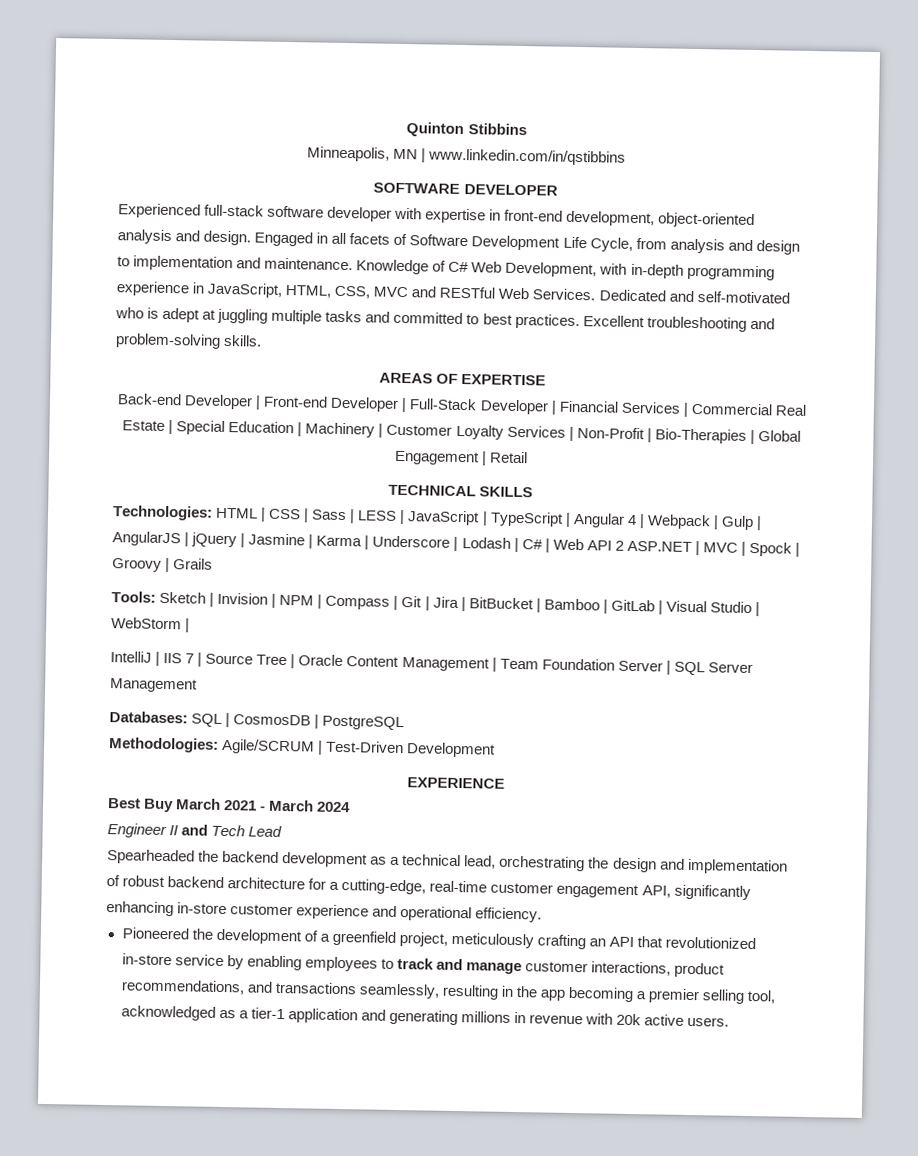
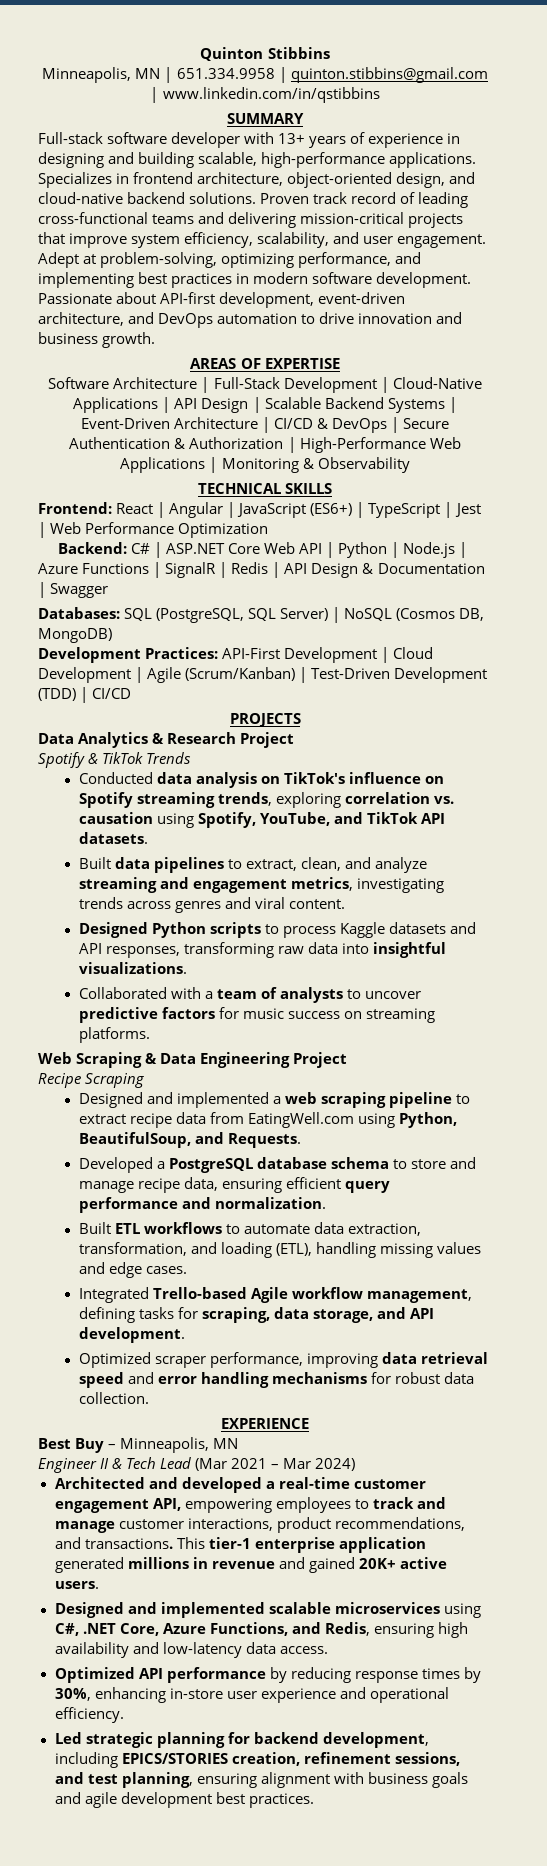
[428,148,627,166] [373,182,558,196] [118,203,756,229] [117,229,800,255] [117,255,775,281] [116,281,790,304] [115,307,775,332] [115,333,263,349] [378,372,547,386] [117,393,807,417] [122,420,801,445] [393,450,529,466] [387,484,534,498] [112,505,398,524] www.linkedin.com/in/qstibbins // SOFTWARE DEVELOPER // Experienced full-stack software developer with expertise in front-end development, object-oriented analysis and design. Engaged in all facets of Software Development Life Cycle, from analysis and design to implementation and maintenance. Knowledge of C# Web Development, with in-depth programming experience in JavaScript, HTML, CSS, MVC and RESTful Web Services. Dedicated and self-motivated who is adept at juggling multiple tasks and committed to best practices. Excellent troubleshooting and problem-solving skills. // AREAS OF EXPERTISE // Back-end Developer | Front-end Developer | Full-Stack Developer | Financial Services | Commercial Real Estate | Special Education | Machinery | Customer Loyalty Services | Non-Profit | Bio-Therapies | Global Engagement | Retail // TECHNICAL SKILLS // Technologies: HTML | CSS | Sass | LESS -> [176,67,488,83] [150,87,380,103] [227,113,304,124] [38,132,461,148] [38,152,477,168] [38,172,476,188] [38,192,469,208] [38,212,464,228] [38,232,487,248] [38,252,422,268] [38,272,472,288] [38,292,406,308] [38,312,463,328] [38,332,156,348] [190,358,340,369] [48,377,482,393] [73,397,457,413] [80,417,450,433] [69,437,461,453] [120,457,410,473] [197,483,333,494] [38,502,224,518] 651.334.9958 | quinton.stibbins@gmail.com | www.linkedin.com/in/qstibbins // SUMMARY // Full-stack software developer with 13+ years of experience in designing and building scalable, high-performance applications. Specializes in frontend architecture, object-oriented design, and cloud-native backend solutions. Proven track record of leading cross-functional teams and delivering mission-critical projects that improve system efficiency, scalability, and user engagement. Adept at problem-solving, optimizing performance, and implementing best practices in modern software development. Passionate about API-first development, event-driven architecture, and DevOps automation to drive innovation and business growth. // AREAS OF EXPERTISE // Software Architecture | Full-Stack Development | Cloud-Native Applications | API Design | Scalable Backend Systems | Event-Driven Architecture | CI/CD & DevOps | Secure Authentication & Authorization | High-Performance Web Applications | Monitoring & Observability // TECHNICAL SKILLS // Frontend: React | Angular
(481, 518) none -> [310,503,353,516] (ES6+)
[572,512,762,531] [112,531,801,557] [112,557,214,573] [111,591,761,617] [111,617,191,633] [110,651,753,676] [110,678,198,693] [109,711,405,731] [108,737,497,758] [406,777,505,789] [108,798,352,813] Angular 4 | Webpack | Gulp | AngularJS | jQuery | Jasmine | Karma | Underscore | Lodash | C# | Web API 2 ASP.NET | MVC | Spock | Groovy | Grails // Tools: Sketch | Invision | NPM | Compass | Git | Jira | BitBucket | Bamboo | GitLab | Visual Studio | WebStorm | // IntelliJ | IIS 7 | Source Tree | Oracle Content Management | Team Foundation Server | SQL Server Management // Databases: SQL | CosmosDB | PostgreSQL // Methodologies: Agile/SCRUM | Test-Driven Development // EXPERIENCE // Best Buy March 2021 - March 2024 -> [454,503,481,517] [38,522,269,538] [57,542,468,558] [38,562,485,578] [38,582,109,598] [38,607,485,623] [38,628,112,643] [38,647,434,663] [38,667,488,683] [38,687,132,703] [229,713,301,727] [38,732,295,748] [38,752,192,768] [78,772,445,788] [78,792,455,808] [78,812,446,828] [78,832,148,844] [78,857,428,873] [78,877,445,893] [78,897,346,913] [78,922,477,938] [78,942,447,958] [78,962,187,974] [78,987,422,1003] [78,1007,436,1023] [78,1027,150,1043] [38,1052,348,1068] [38,1073,146,1088] [78,1092,471,1108] [78,1112,458,1128] [78,1132,301,1148] [78,1157,477,1173] [78,1177,391,1193] [78,1197,326,1213] [78,1222,422,1236] [78,1242,482,1258] [78,1262,187,1278] [78,1287,473,1303] [78,1307,435,1323] [78,1327,185,1343] [78,1352,489,1368] [78,1372,475,1388] [78,1392,149,1404] [221,1418,309,1429] [38,1437,239,1453] Jest | Web Performance Optimization // Backend: C# | ASP.NET Core Web API | Python | Node.js | Azure Functions | SignalR | Redis | API Design & Documentation | Swagger // Databases: SQL (PostgreSQL, SQL Server) | NoSQL (Cosmos DB, MongoDB) // Development Practices: API-First Development | Cloud Development | Agile (Scrum/Kanban) | Test-Driven Development (TDD) | CI/CD // PROJECTS // Data Analytics & Research Project // Spotify & TikTok Trends // Conducted data analysis on TikTok's influence on Spotify streaming trends, exploring correlation vs. causation using Spotify, YouTube, and TikTok API datasets. // Built data pipelines to extract, clean, and analyze streaming and engagement metrics, investigating trends across genres and viral content. // Designed Python scripts to process Kaggle datasets and API responses, transforming raw data into insightful visualizations. // Collaborated with a team of analysts to uncover predictive factors for music success on streaming platforms. // Web Scraping & Data Engineering Project // Recipe Scraping // Designed and implemented a web scraping pipeline to extract recipe data from EatingWell.com using Python, BeautifulSoup, and Requests. // Developed a PostgreSQL database schema to store and manage recipe data, ensuring efficient query performance and normalization. // Built ETL workflows to automate data extraction, transformation, and loading (ETL), handling missing values and edge cases. // Integrated Trello-based Agile workflow management, defining tasks for scraping, data storage, and API development. // Optimized scraper performance, improving data retrieval speed and error handling mechanisms for robust data collection. // EXPERIENCE // Best Buy – Minneapolis, MN
[181,824,209,836] and -> [112,1458,123,1469] &
[107,849,788,875] [106,875,751,901] [106,901,543,923] [121,927,757,950] [121,953,302,971] // Spearheaded the backend development as a technical lead, orchestrating the design and implementation of robust backend architecture for a cutting-edge, real-time customer engagement API, significantly enhancing in-store customer experience and operational efficiency. // Pioneered the development of a greenfield project, meticulously crafting an API that revolutionized in-store service by enabling -> [195,1458,356,1471] [54,1477,426,1493] [54,1498,272,1513] (Mar 2021 – Mar 2024) // Architected and developed a real-time customer engagement API, empowering
[274,981,776,1004] [120,1005,730,1027] transactions seamlessly, resulting in the app becoming a premier selling tool, acknowledged as a tier-1 application and generating millions in revenue with 20k active users. -> [84,1537,426,1553] [54,1557,447,1573] [54,1581,99,1589] [54,1602,481,1618] [54,1622,468,1638] [54,1642,328,1658] [54,1667,481,1683] [54,1687,449,1703] [54,1707,124,1723] [54,1732,429,1748] [54,1752,460,1768] [54,1772,468,1788] [54,1792,314,1808] transactions. This tier-1 enterprise application generated millions in revenue and gained 20K+ active users. // Designed and implemented scalable microservices using C#, .NET Core, Azure Functions, and Redis, ensuring high availability and low-latency data access. // Optimized API performance by reducing response times by 30%, enhancing in-store user experience and operational efficiency. // Led strategic planning for backend development, including EPICS/STORIES creation, refinement sessions, and test planning, ensuring alignment with business goals and agile development best practices.

